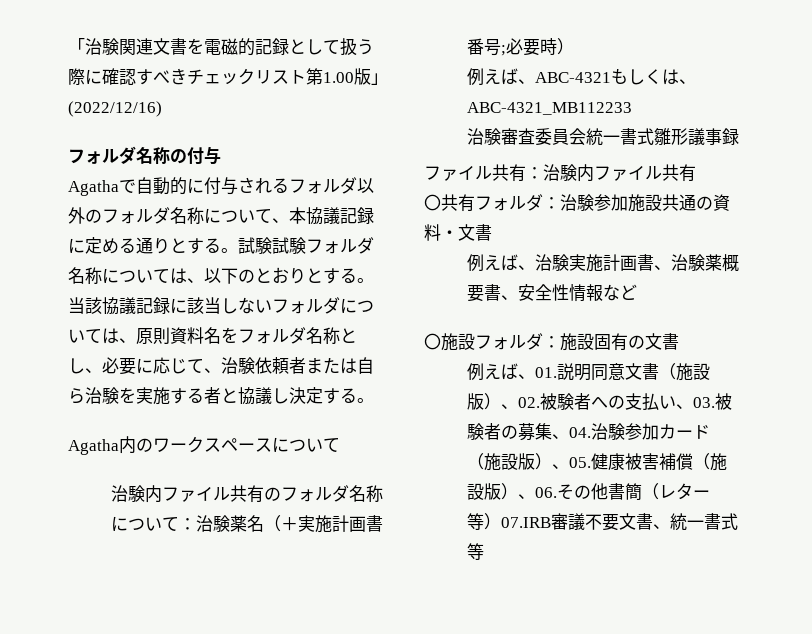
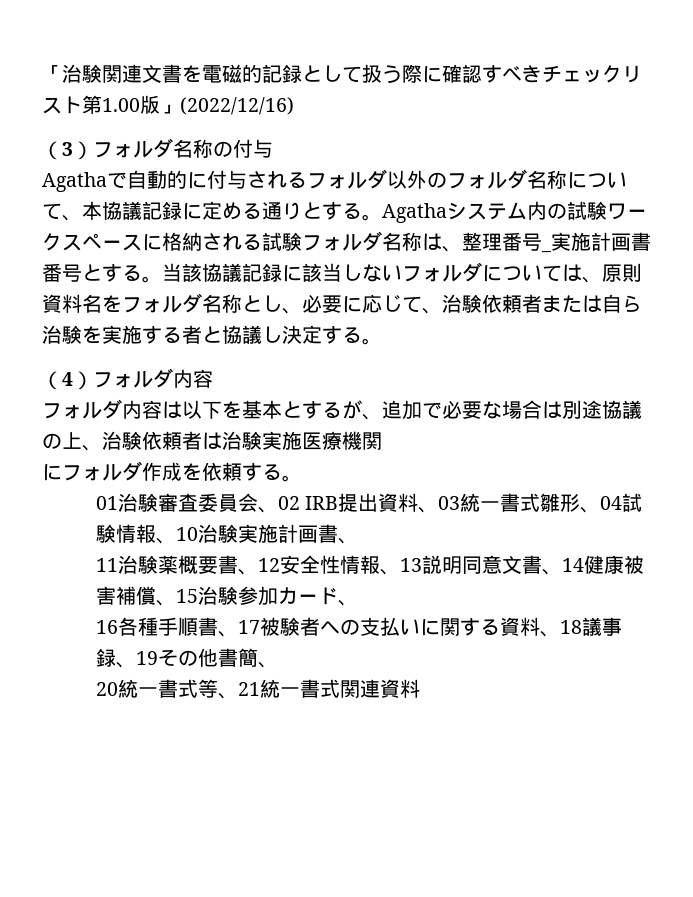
(162, 109) none -> [42,141,93,160] （3）
[238,237,374,254] [68,267,306,284] 試験試験フォルダ名称については、以下のとおり -> [382,201,647,223] [42,231,651,253] [42,263,82,282] Agathaシステム内の試験ワークスペースに格納される試験フォルダ名称は、整理番号_実施計画書番号
[68,436,340,455] [111,485,384,503] [111,515,384,533] [467,38,575,56] [467,68,697,86] [467,102,633,115] [467,128,740,146] [424,164,696,182] [424,194,730,212] [424,224,492,241] [467,254,536,272] Agatha内のワークスペースについて // 治験内ファイル共有のフォルダ名称について：治験薬名（＋実施計画書番号;必要時） // 例えば、ABC-4321もしくは、ABC-4321_MB112233 // 治験審査委員会統一書式雛形議事録 // ファイル共有：治験内ファイル共有 // 〇共有フォルダ：治験参加施設共通の資料・文書 // 例えば、 -> [42,368,213,390] [42,399,642,420] [42,431,382,451] [42,461,302,482] [96,493,643,513] [96,524,199,544] （4）フォルダ内容 // フォルダ内容は以下を基本とするが、追加で必要な場合は別途協議の上、治験依頼者は治験実施医療機関 // にフォルダ作成を依頼する。 // 01治験審査委員会、02 IRB提出資料、03統一書式雛形、04試験情報、10
(672, 267) none -> [96,558,119,572] // 11
(519, 297) none -> [258,558,281,572] 12
[603,284,638,301] [424,333,679,351] [467,363,711,381] [467,393,733,410] [467,423,711,441] [467,453,728,471] [467,483,711,501] [467,513,671,531] など // 〇施設フォルダ：施設固有の文書 // 例えば、01.説明同意文書（施設版）、02.被験者への支払い、03.被験者の募集、04.治験参加カード（施設版）、05.健康被害補償（施設版）、06.その他書簡（レター等）07.IRB審議不要文書、 -> [380,555,645,575] [96,586,359,606] [96,617,623,637] [96,648,279,668] [96,682,119,696] 、13説明同意文書、14健康被害補償、15治験参加カード、 // 16各種手順書、17被験者への支払いに関する資料、18議事録、19その他書簡、 // 20
(485, 551) none -> [218,679,421,699] 、21統一書式関連資料

